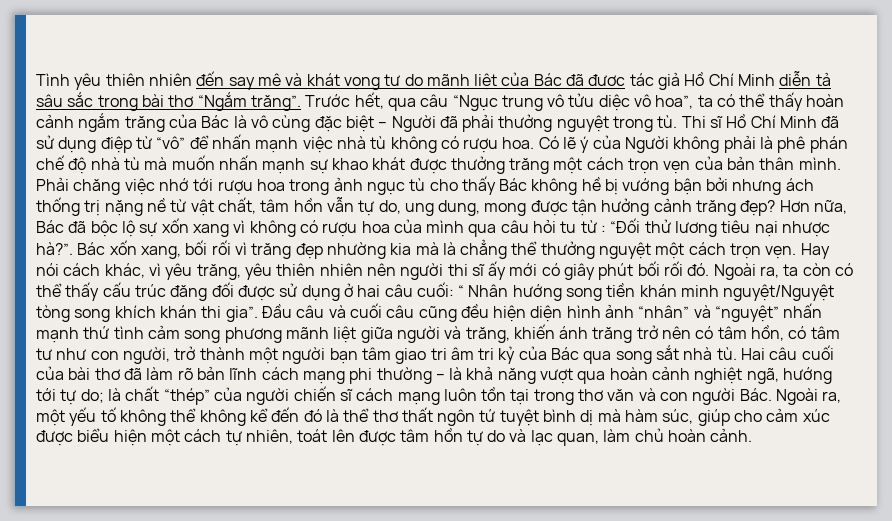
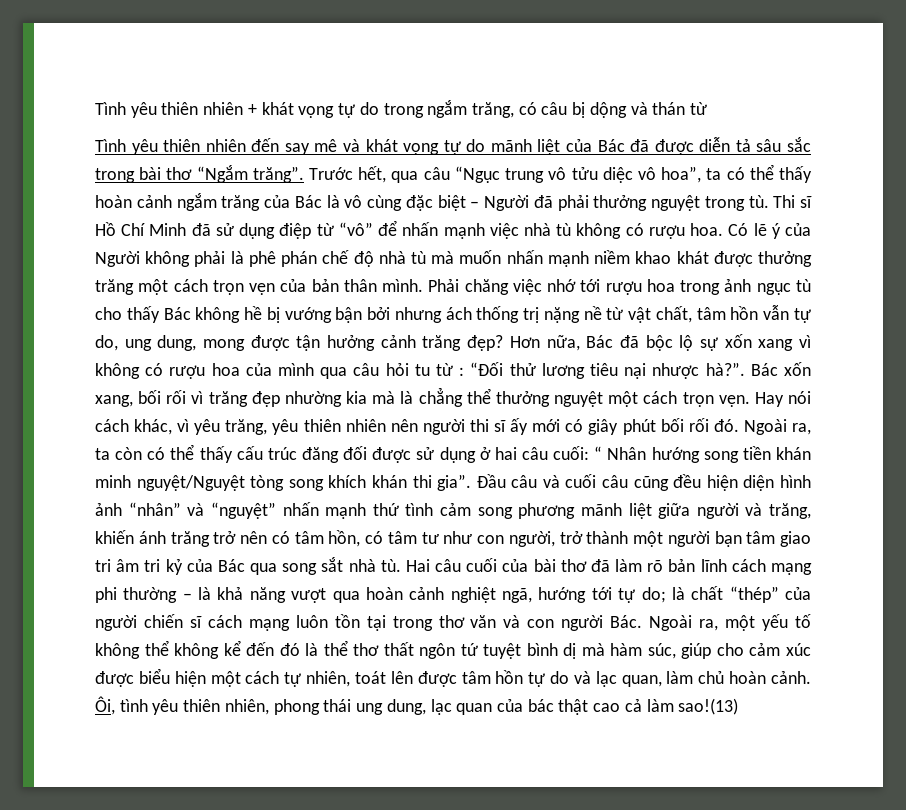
[36,73,192,90] Tình yêu thiên nhiên -> [95,100,708,118] [95,139,246,155] Tình yêu thiên nhiên + khát vọng tự do trong ngắm trăng, có câu bị dộng và thán từ // Tình yêu thiên nhiên
[629,72,776,90] tác giả Hồ Chí Minh -> (694, 147) none
[309,159,328,174] sự -> [594,250,631,264] niềm
(753, 435) none -> [95,696,739,715] Ôi, tình yêu thiên nhiên, phong thái ung dung, lạc quan của bác thật cao cả làm sao!(13)

